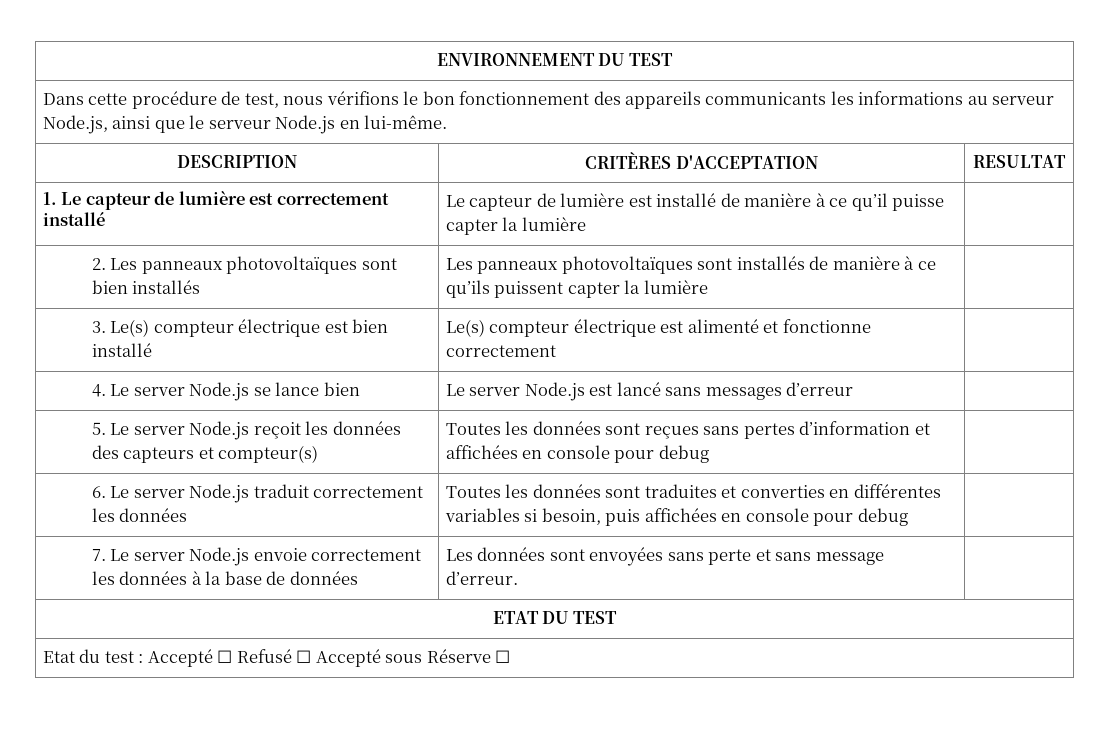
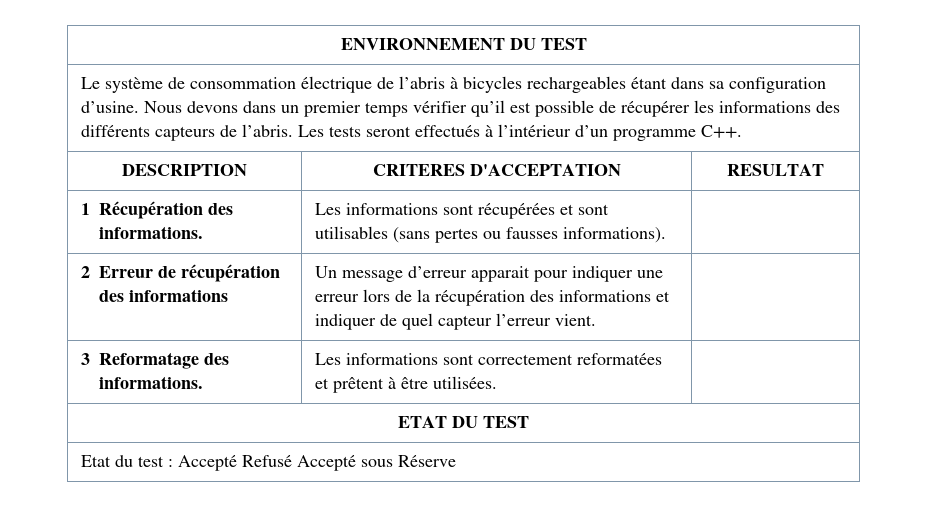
[42,91,1055,109] [42,115,448,134] Dans cette procédure de test, nous vérifions le bon fonctionnement des appareils communicants les informations au serveur Node.js, ainsi que le serveur Node.js en lui-même. -> [80,76,826,93] [80,100,840,117] [80,124,742,141] Le système de consommation électrique de l’abris à bicycles rechargeables étant dans sa configuration d’usine. Nous devons dans un premier temps vérifier qu’il est possible de récupérer les informations des différents capteurs de l’abris. Les tests seront effectués à l’intérieur d’un programme C++.
[585,152,672,169] CRITÈRES -> [372,164,465,176] CRITERES
[42,191,389,210] [42,212,105,226] [445,193,944,211] [445,217,586,235] [91,256,397,274] [91,280,201,294] [445,256,936,274] [445,280,708,298] [91,319,389,337] [91,343,152,357] [445,319,871,337] [445,345,556,357] [91,382,360,401] [445,382,854,401] [91,421,401,440] [91,445,319,463] [445,421,930,439] [445,445,709,463] [91,484,424,503] [91,508,188,522] [445,484,941,498] [444,508,908,526] [91,547,422,566] [91,571,358,585] [445,547,884,566] [445,571,518,585] 1. Le capteur de lumière est correctement installé | Le capteur de lumière est installé de manière à ce qu’il puisse capter la lumière | // 2. Les panneaux photovoltaïques sont bien installés | Les panneaux photovoltaïques sont installés de manière à ce qu’ils puissent capter la lumière | // 3. Le(s) compteur électrique est bien installé | Le(s) compteur électrique est alimenté et fonctionne correctement | // 4. Le server Node.js se lance bien | Le server Node.js est lancé sans messages d’erreur | // 5. Le server Node.js reçoit les données des capteurs et compteur(s) | Toutes les données sont reçues sans pertes d’information et affichées en console pour debug | // 6. Le server Node.js traduit correctement les données | Toutes les données sont traduites et converties en différentes variables si besoin, puis affichées en console pour debug | // 7. Le server Node.js envoie correctement les données à la base de données | Les données sont envoyées sans perte et sans message d’erreur. -> [80,201,233,219] [98,226,203,239] [314,203,609,219] [314,226,666,243] [80,264,280,282] [98,289,228,302] [314,266,663,282] [314,289,670,306] [314,313,596,330] [80,352,229,369] [98,376,203,389] [314,353,662,365] [314,376,497,393] 1 Récupération des informations. | Les informations sont récupérées et sont utilisables (sans pertes ou fausses informations). | // 2 Erreur de récupération des informations | Un message d’erreur apparait pour indiquer une erreur lors de la récupération des informations et indiquer de quel capteur l’erreur vient. | // 3 Reformatage des informations. | Les informations sont correctement reformatées et prêtent à être utilisées.
[217,649,312,663] ☐ Refusé ☐ -> [241,455,292,467] Refusé
[494,650,510,663] ☐ -> (456, 461) none

